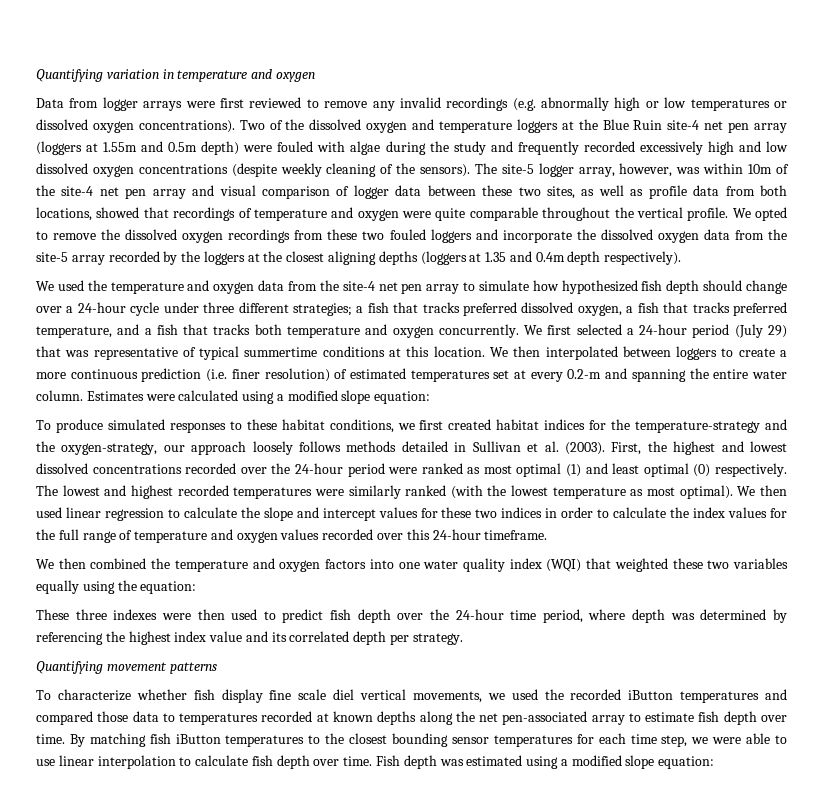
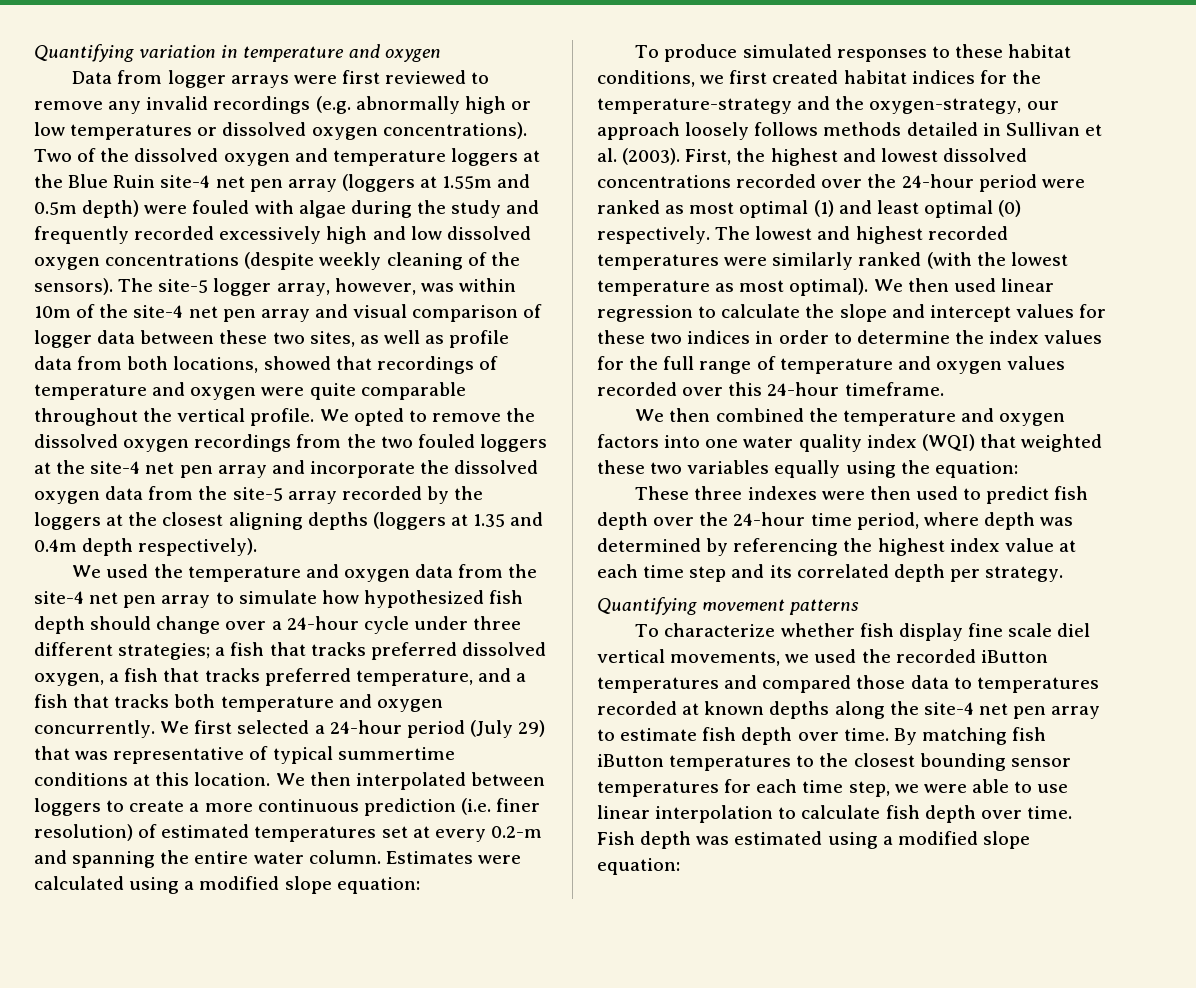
[327,229,358,240] these -> [346,434,376,448] the
(472, 236) none -> [34,460,267,478] at the site-4 net pen array
[613,507,667,518] calculate -> [856,330,950,344] determine
(243, 636) none -> [1058,540,1076,552] [597,564,727,582] at each time step
[479,711,588,725] net pen-associated -> [923,702,1047,719] site-4 net pen

